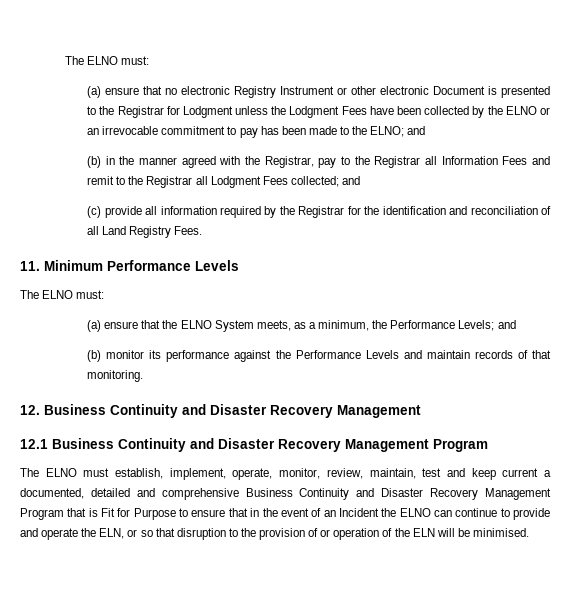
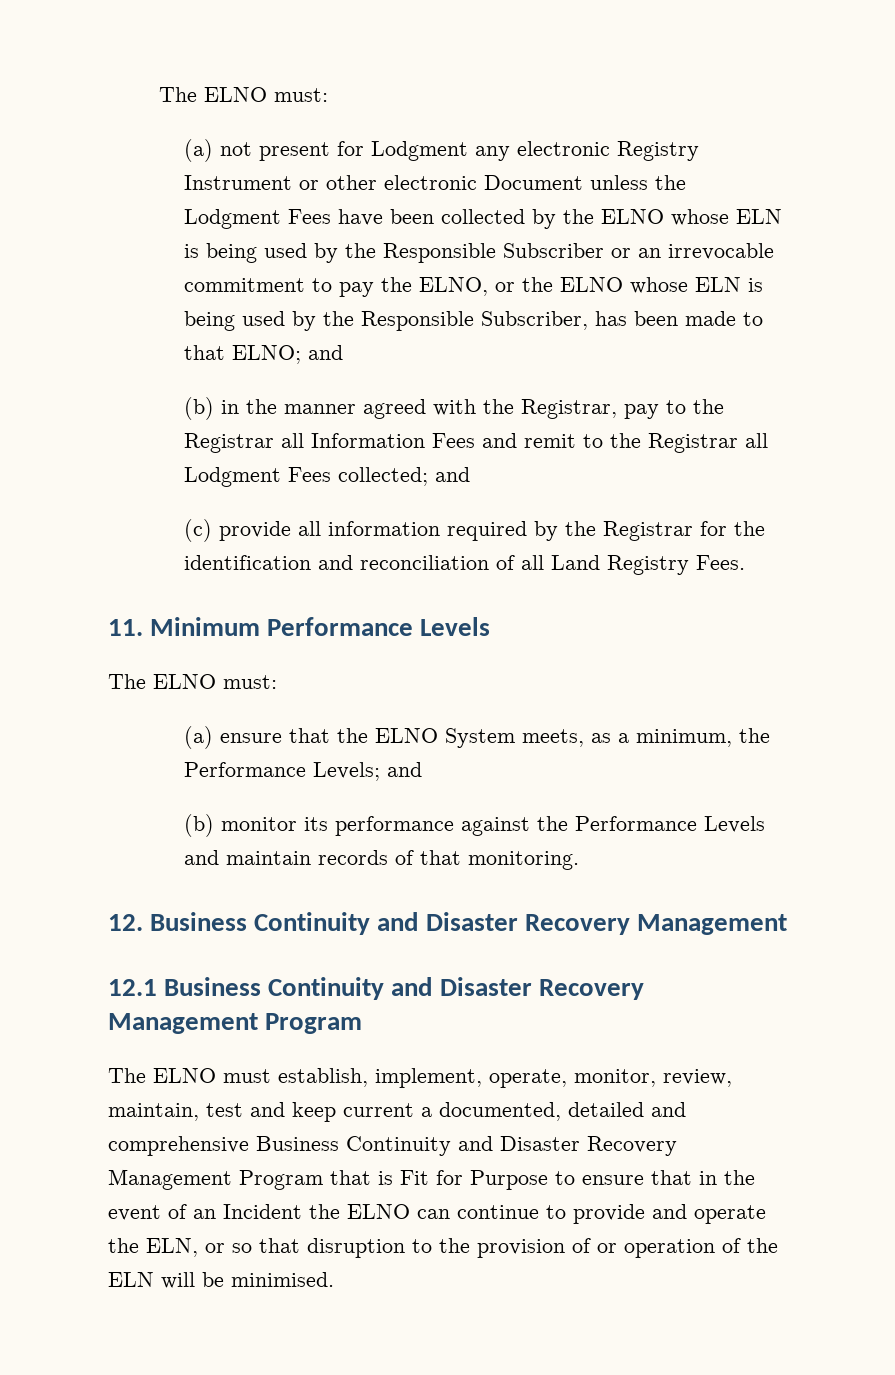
[64,56,149,65] [87,86,178,98] The ELNO must: // (a) ensure that no -> [158,87,328,102] [184,139,511,162] The ELNO must: // (a) not present for Lodgment any
[488,86,550,98] [87,106,233,118] is presented to the Registrar for Lodgment -> (584, 182) none
(537, 110) none -> [671,209,783,226] [184,243,605,263] whose ELN is being used by the Responsible Subscriber
(258, 133) none -> [381,277,764,296] [184,311,589,331] the ELNO, or the ELNO whose ELN is being used by the Responsible Subscriber,
[352,126,368,135] the -> [184,345,226,360] that

